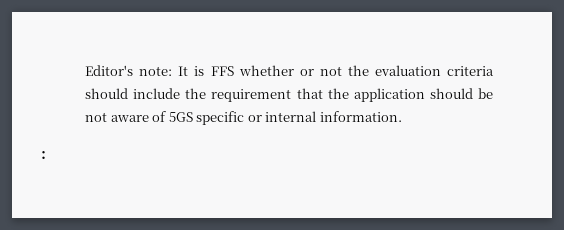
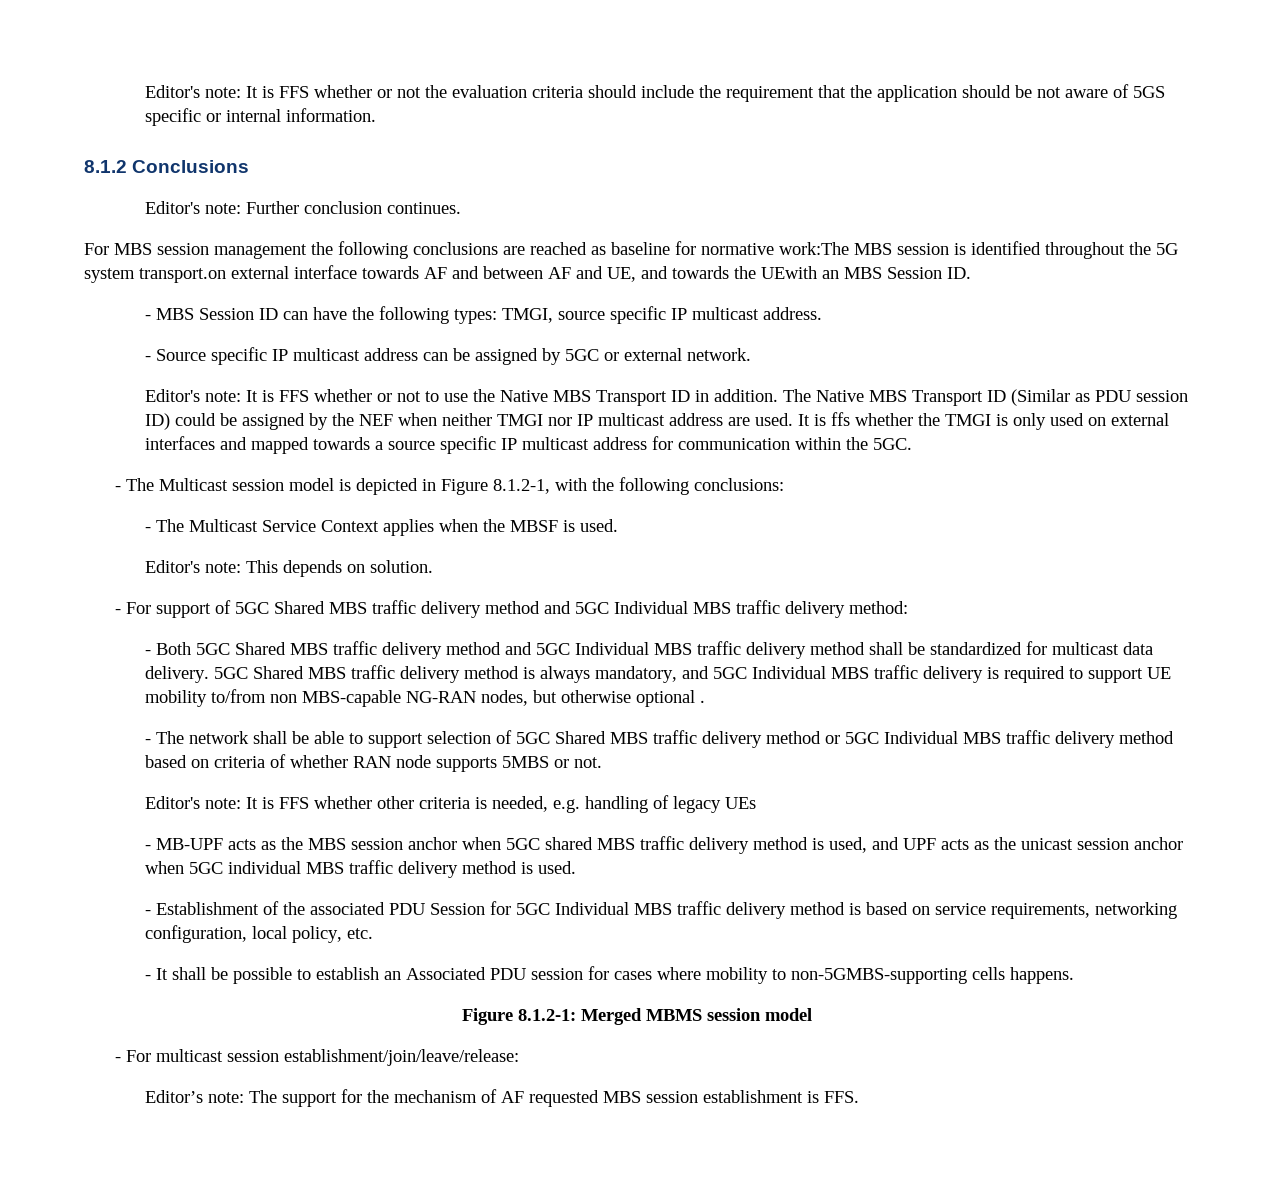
[41,151,46,159] : -> [84,160,250,173] [145,201,462,214] [84,241,1178,259] [84,265,971,283] [145,306,823,324] [145,347,752,365] [145,389,1189,406] [145,412,1170,430] [145,436,913,454] [114,477,784,495] [145,519,619,536] [145,560,434,577] [114,600,908,618] [145,641,1154,659] [145,665,1172,683] [145,689,706,707] [145,730,1175,748] [145,754,603,772] [145,795,757,813] [145,836,1184,854] [145,860,577,878] [145,901,1178,919] [145,925,374,943] [145,966,1075,984] [461,1008,812,1025] [114,1049,519,1066] [145,1089,860,1107] 8.1.2 Conclusions // Editor's note: Further conclusion continues. // For MBS session management the following conclusions are reached as baseline for normative work:The MBS session is identified throughout the 5G system transport.on external interface towards AF and between AF and UE, and towards the UEwith an MBS Session ID. // - MBS Session ID can have the following types: TMGI, source specific IP multicast address. // - Source specific IP multicast address can be assigned by 5GC or external network. // Editor's note: It is FFS whether or not to use the Native MBS Transport ID in addition. The Native MBS Transport ID (Similar as PDU session ID) could be assigned by the NEF when neither TMGI nor IP multicast address are used. It is ffs whether the TMGI is only used on external interfaces and mapped towards a source specific IP multicast address for communication within the 5GC. // - The Multicast session model is depicted in Figure 8.1.2-1, with the following conclusions: // - The Multicast Service Context applies when the MBSF is used. // Editor's note: This depends on solution. // - For support of 5GC Shared MBS traffic delivery method and 5GC Individual MBS traffic delivery method: // - Both 5GC Shared MBS traffic delivery method and 5GC Individual MBS traffic delivery method shall be standardized for multicast data delivery. 5GC Shared MBS traffic delivery method is always mandatory, and 5GC Individual MBS traffic delivery is required to support UE mobility to/from non MBS-capable NG-RAN nodes, but otherwise optional . // - The network shall be able to support selection of 5GC Shared MBS traffic delivery method or 5GC Individual MBS traffic delivery method based on criteria of whether RAN node supports 5MBS or not. // Editor's note: It is FFS whether other criteria is needed, e.g. handling of legacy UEs // - MB-UPF acts as the MBS session anchor when 5GC shared MBS traffic delivery method is used, and UPF acts as the unicast session anchor when 5GC individual MBS traffic delivery method is used. // - Establishment of the associated PDU Session for 5GC Individual MBS traffic delivery method is based on service requirements, networking configuration, local policy, etc. // - It shall be possible to establish an Associated PDU session for cases where mobility to non-5GMBS-supporting cells happens. // Figure 8.1.2-1: Merged MBMS session model // - For multicast session establishment/join/leave/release: // Editor’s note: The support for the mechanism of AF requested MBS session establishment is FFS.

